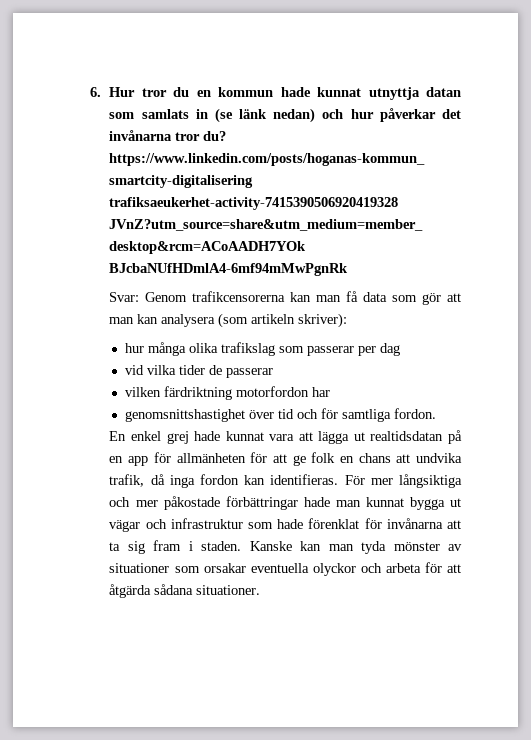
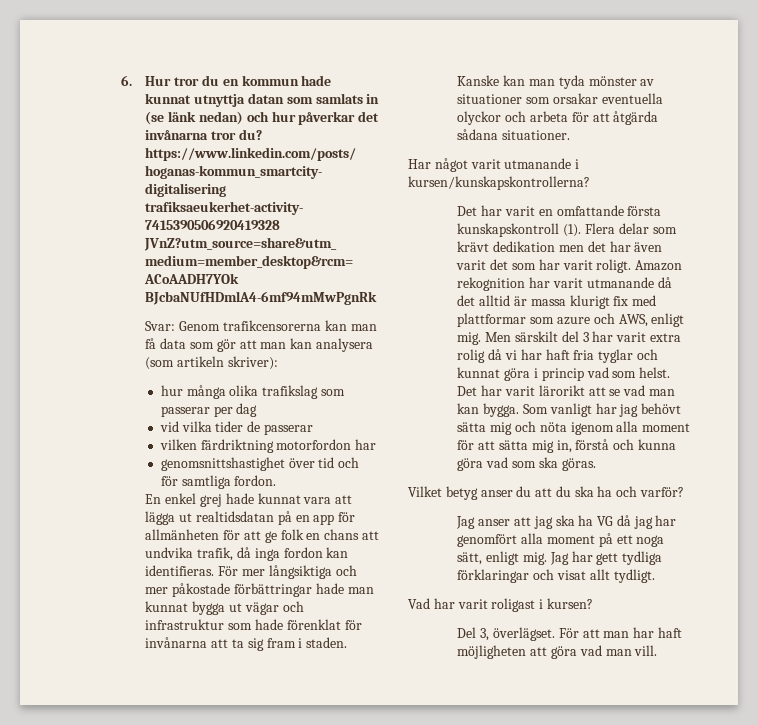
(261, 590) none -> [408,158,580,172] [408,176,590,190] [457,205,662,216] [457,223,677,237] [457,241,663,252] [456,259,683,273] [457,277,672,291] [457,295,657,309] [457,313,685,327] [457,331,681,345] [457,349,658,363] [457,367,671,381] [457,385,675,396] [457,403,682,417] [457,421,691,435] [457,439,676,453] [457,457,596,471] [408,486,685,500] [456,515,677,529] [457,533,665,547] [457,551,663,565] [457,569,655,583] [408,598,593,612] [457,627,682,641] [457,645,658,659] // Har något varit utmanande i kursen/kunskapskontrollerna? // Det har varit en omfattande första kunskapskontroll (1). Flera delar som krävt dedikation men det har även varit det som har varit roligt. Amazon rekognition har varit utmanande då det alltid är massa klurigt fix med plattformar som azure och AWS, enligt mig. Men särskilt del 3 har varit extra rolig då vi har haft fria tyglar och kunnat göra i princip vad som helst. Det har varit lärorikt att se vad man kan bygga. Som vanligt har jag behövt sätta mig och nöta igenom alla moment för att sätta mig in, förstå och kunna göra vad som ska göras. // Vilket betyg anser du att du ska ha och varför? // Jag anser att jag ska ha VG då jag har genomfört alla moment på ett noga sätt, enligt mig. Jag har gett tydliga förklaringar och visat allt tydligt. // Vad har varit roligast i kursen? // Del 3, överlägset. För att man har haft möjligheten att göra vad man vill.

